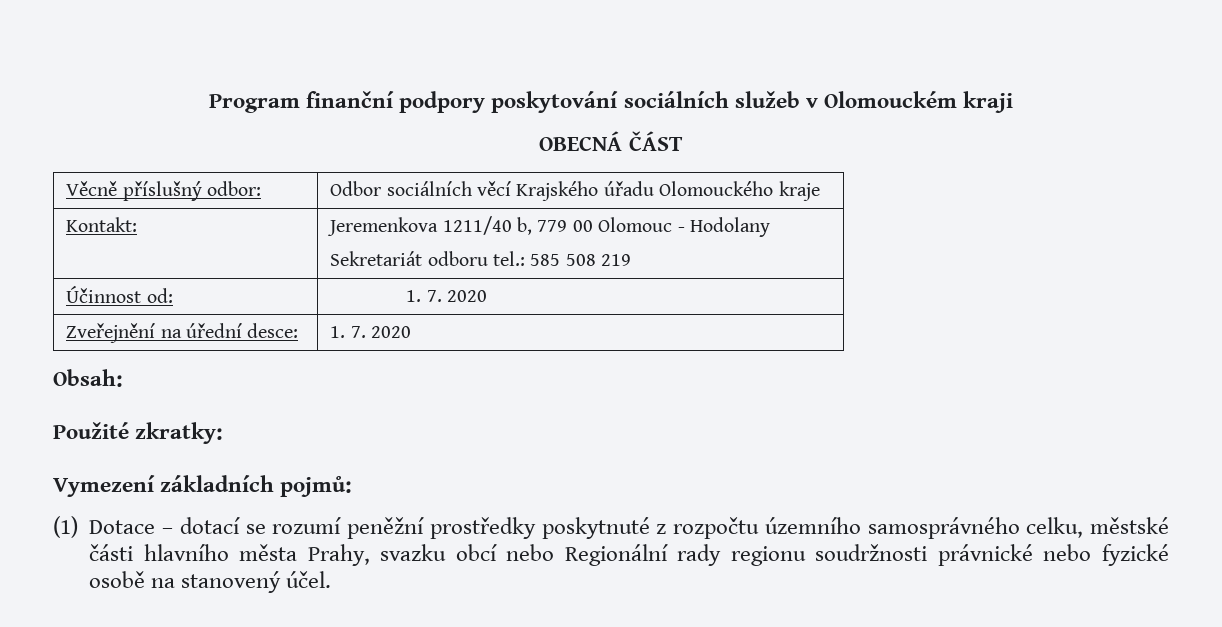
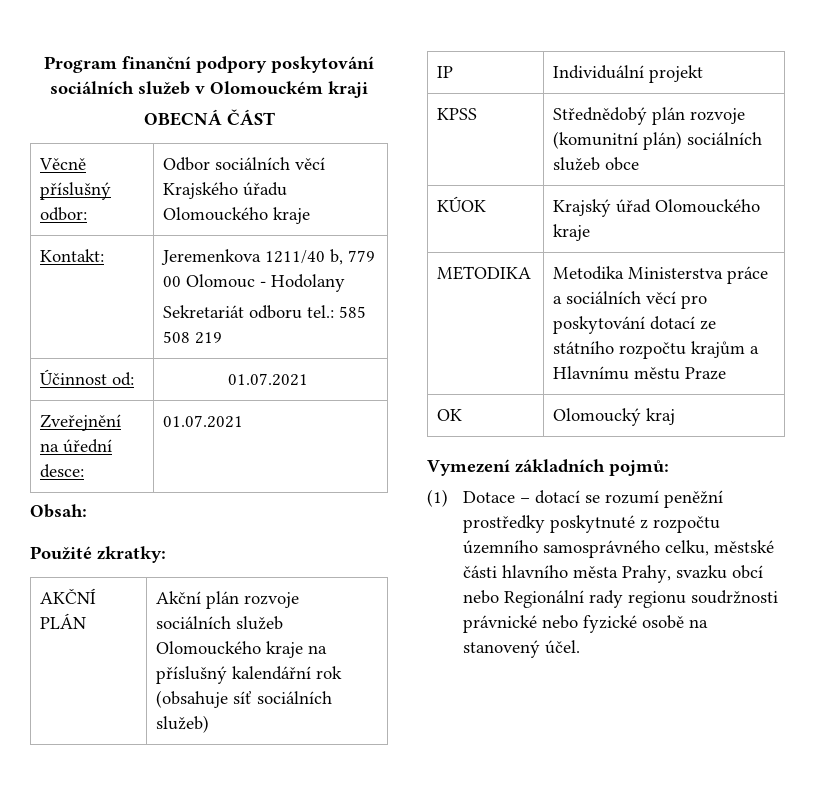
[406,290,488,302] 1. 7. 2020 -> [227,373,308,386] 01.07.2021
[330,326,411,338] 1. 7. 2020 -> [163,415,244,428] 01.07.2021
(224, 433) none -> [40,588,97,604] [40,613,87,629] [156,591,300,609] [156,616,284,630] [156,641,328,658] [156,666,343,684] [156,690,333,708] [156,715,210,733] [437,66,454,78] [553,65,704,83] [437,108,478,120] [553,107,746,125] [553,131,763,150] [553,157,640,171] [437,196,487,212] [553,199,761,217] [553,224,591,241] [437,266,532,280] [553,266,769,284] [553,291,708,309] [553,316,717,334] [553,341,760,359] [553,366,727,380] [437,409,463,421] [553,408,676,426] // AKČNÍ PLÁN | Akční plán rozvoje sociálních služeb Olomouckého kraje na příslušný kalendářní rok (obsahuje síť sociálních služeb) // IP | Individuální projekt // KPSS | Střednědobý plán rozvoje (komunitní plán) sociálních služeb obce // KÚOK | Krajský úřad Olomouckého kraje // METODIKA | Metodika Ministerstva práce a sociálních věcí pro poskytování dotací ze státního rozpočtu krajům a Hlavnímu městu Praze // OK | Olomoucký kraj

